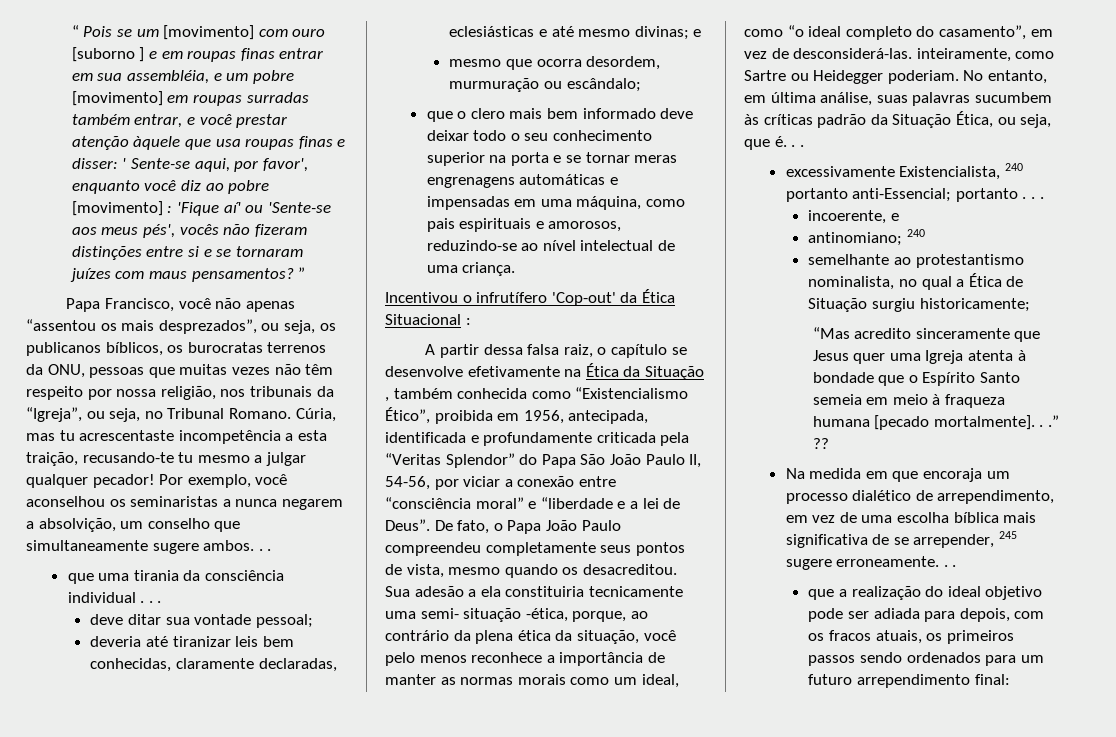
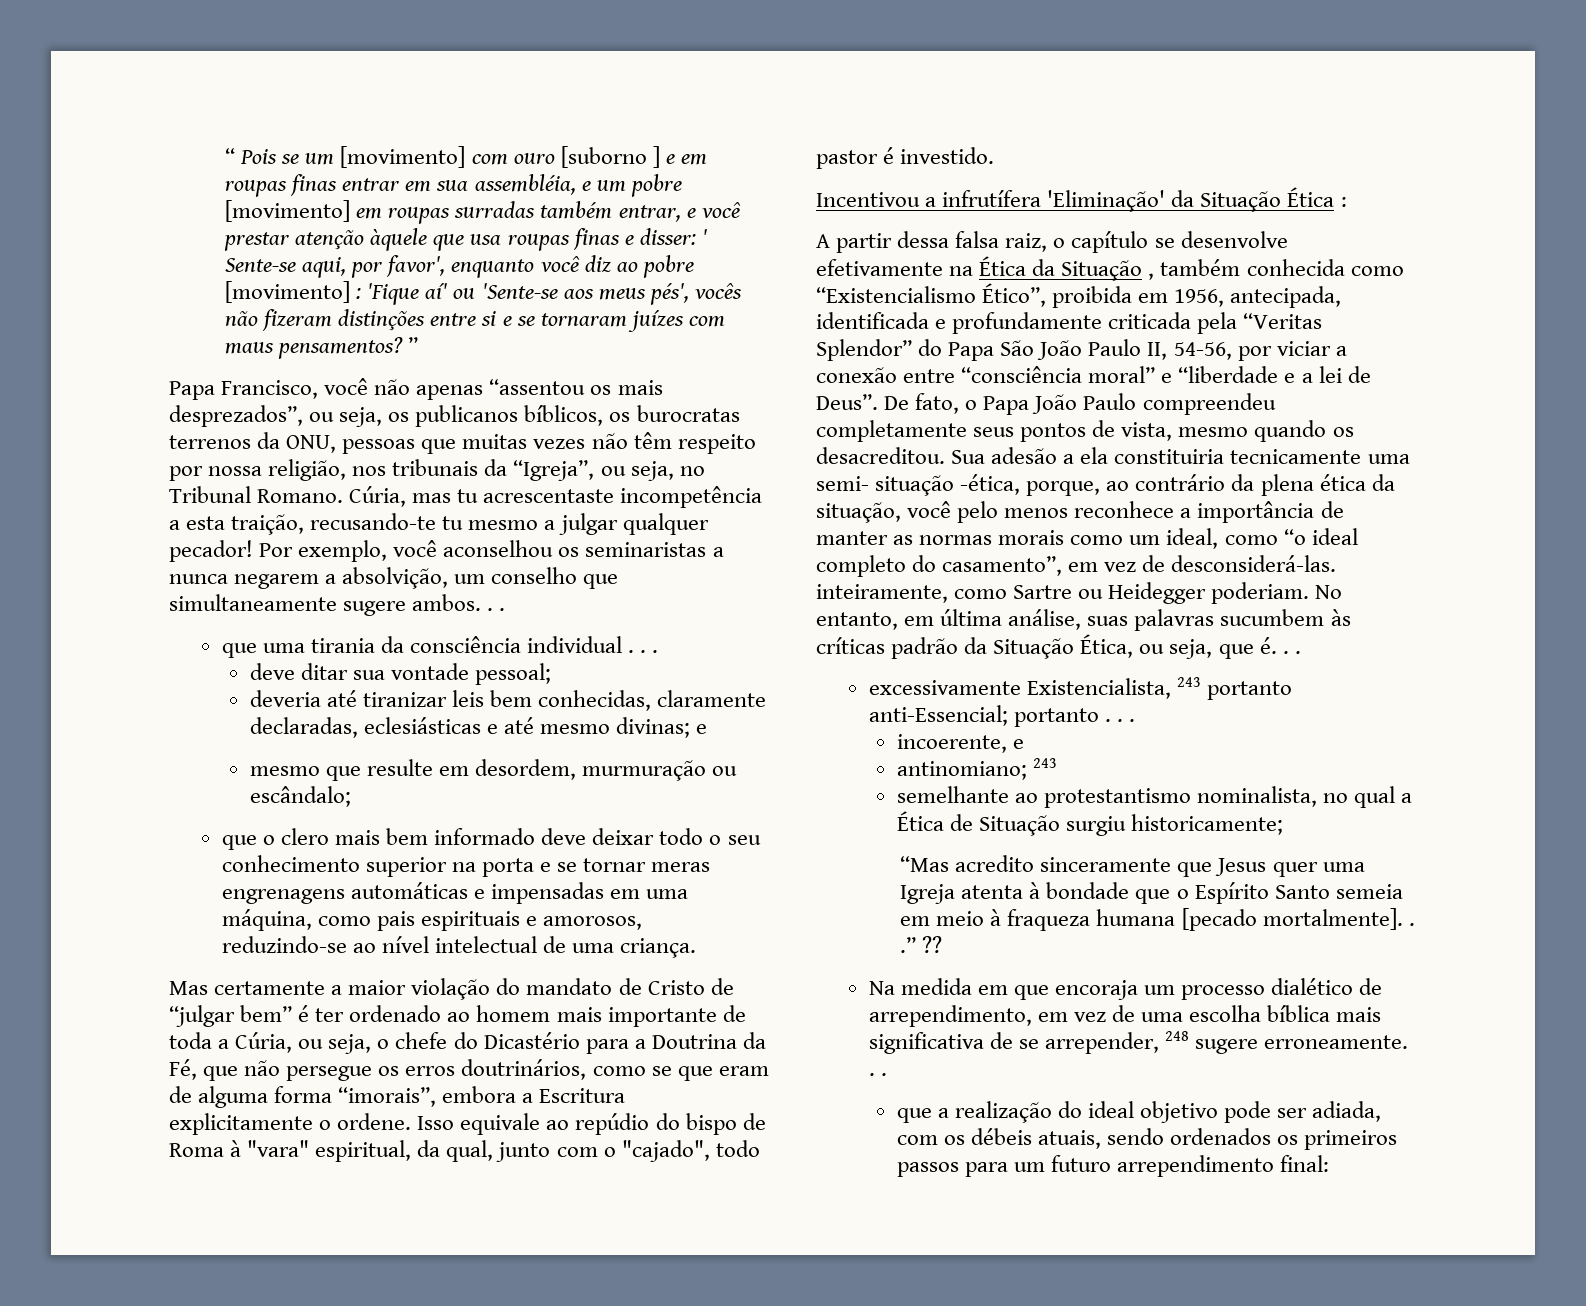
[536,59,582,67] ocorra -> [367,759,470,776] resulte em
[385,289,675,306] [385,314,461,325] Incentivou o infrutífero 'Cop-out' da Ética Situacional -> [169,978,734,1000] [169,1005,746,1027] [169,1032,766,1054] [169,1059,769,1081] [169,1086,626,1108] [169,1113,766,1135] [169,1140,760,1162] [816,147,995,169] [816,187,1335,212] Mas certamente a maior violação do mandato de Cristo de “julgar bem” é ter ordenado ao homem mais importante de toda a Cúria, ou seja, o chefe do Dicastério para a Doutrina da Fé, que não persegue os erros doutrinários, como se que eram de alguma forma “imorais”, embora a Escritura explicitamente o ordene. Isso equivale ao repúdio do bispo de Roma à "vara" espiritual, da qual, junto com o "cajado", todo pastor é investido. // Incentivou a infrutífera 'Eliminação' da Situação Ética
[1004,163,1023,171] 240 -> [1176,677,1201,687] 243
[907,229,926,237] 240 -> [1032,758,1057,768] 243
[998,531,1017,539] 245 -> [1165,1031,1190,1041] 248
[873,608,1045,622] [808,630,922,644] adiada para depois, com os fracos atuais, -> [1312,1101,1382,1122] [896,1128,1272,1149] adiada, com os débeis atuais, sendo ordenados
[860,652,981,663] sendo ordenados -> (959, 1169) none

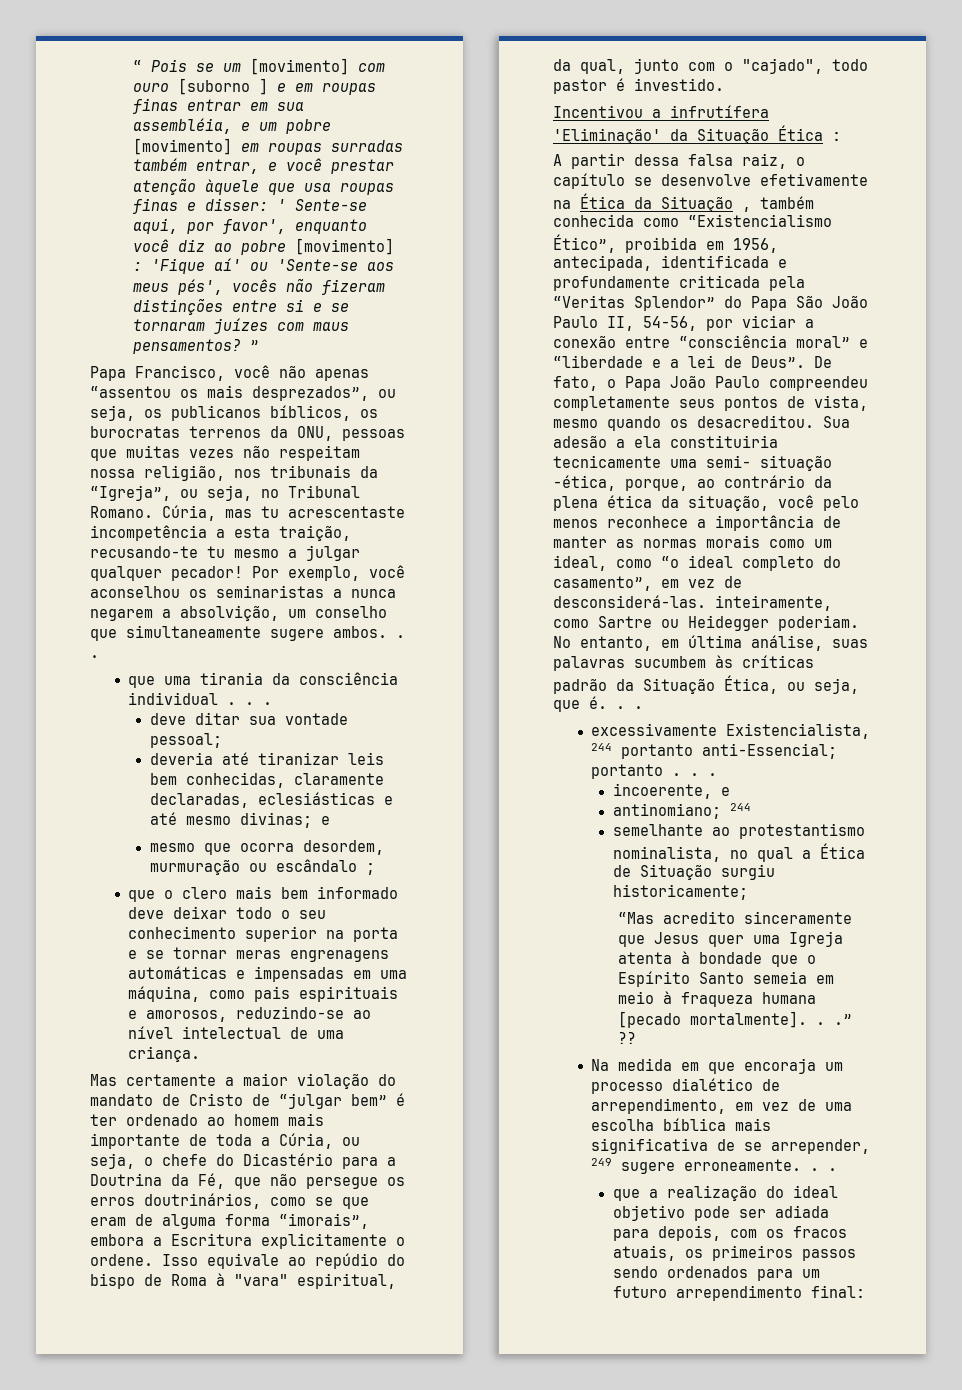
[633,432,756,454] [169,466,203,481] têm respeito por -> [279,445,360,461] respeitam
[367,759,470,776] resulte em -> [239,843,294,852] ocorra
[249,786,351,807] escândalo; -> [275,859,375,875] escândalo ;
[1176,677,1201,687] 243 -> [591,743,613,751] 244
[1032,758,1057,768] 243 -> [729,803,751,811] 244
[1165,1031,1190,1041] 248 -> [591,1158,613,1166] 249
[1312,1101,1382,1122] [896,1128,1272,1149] adiada, com os débeis atuais, sendo ordenados -> [774,1205,829,1218] [612,1225,847,1241] [612,1245,676,1261] adiada para depois, com os fracos atuais,
(959, 1169) none -> [612,1266,748,1278] sendo ordenados

